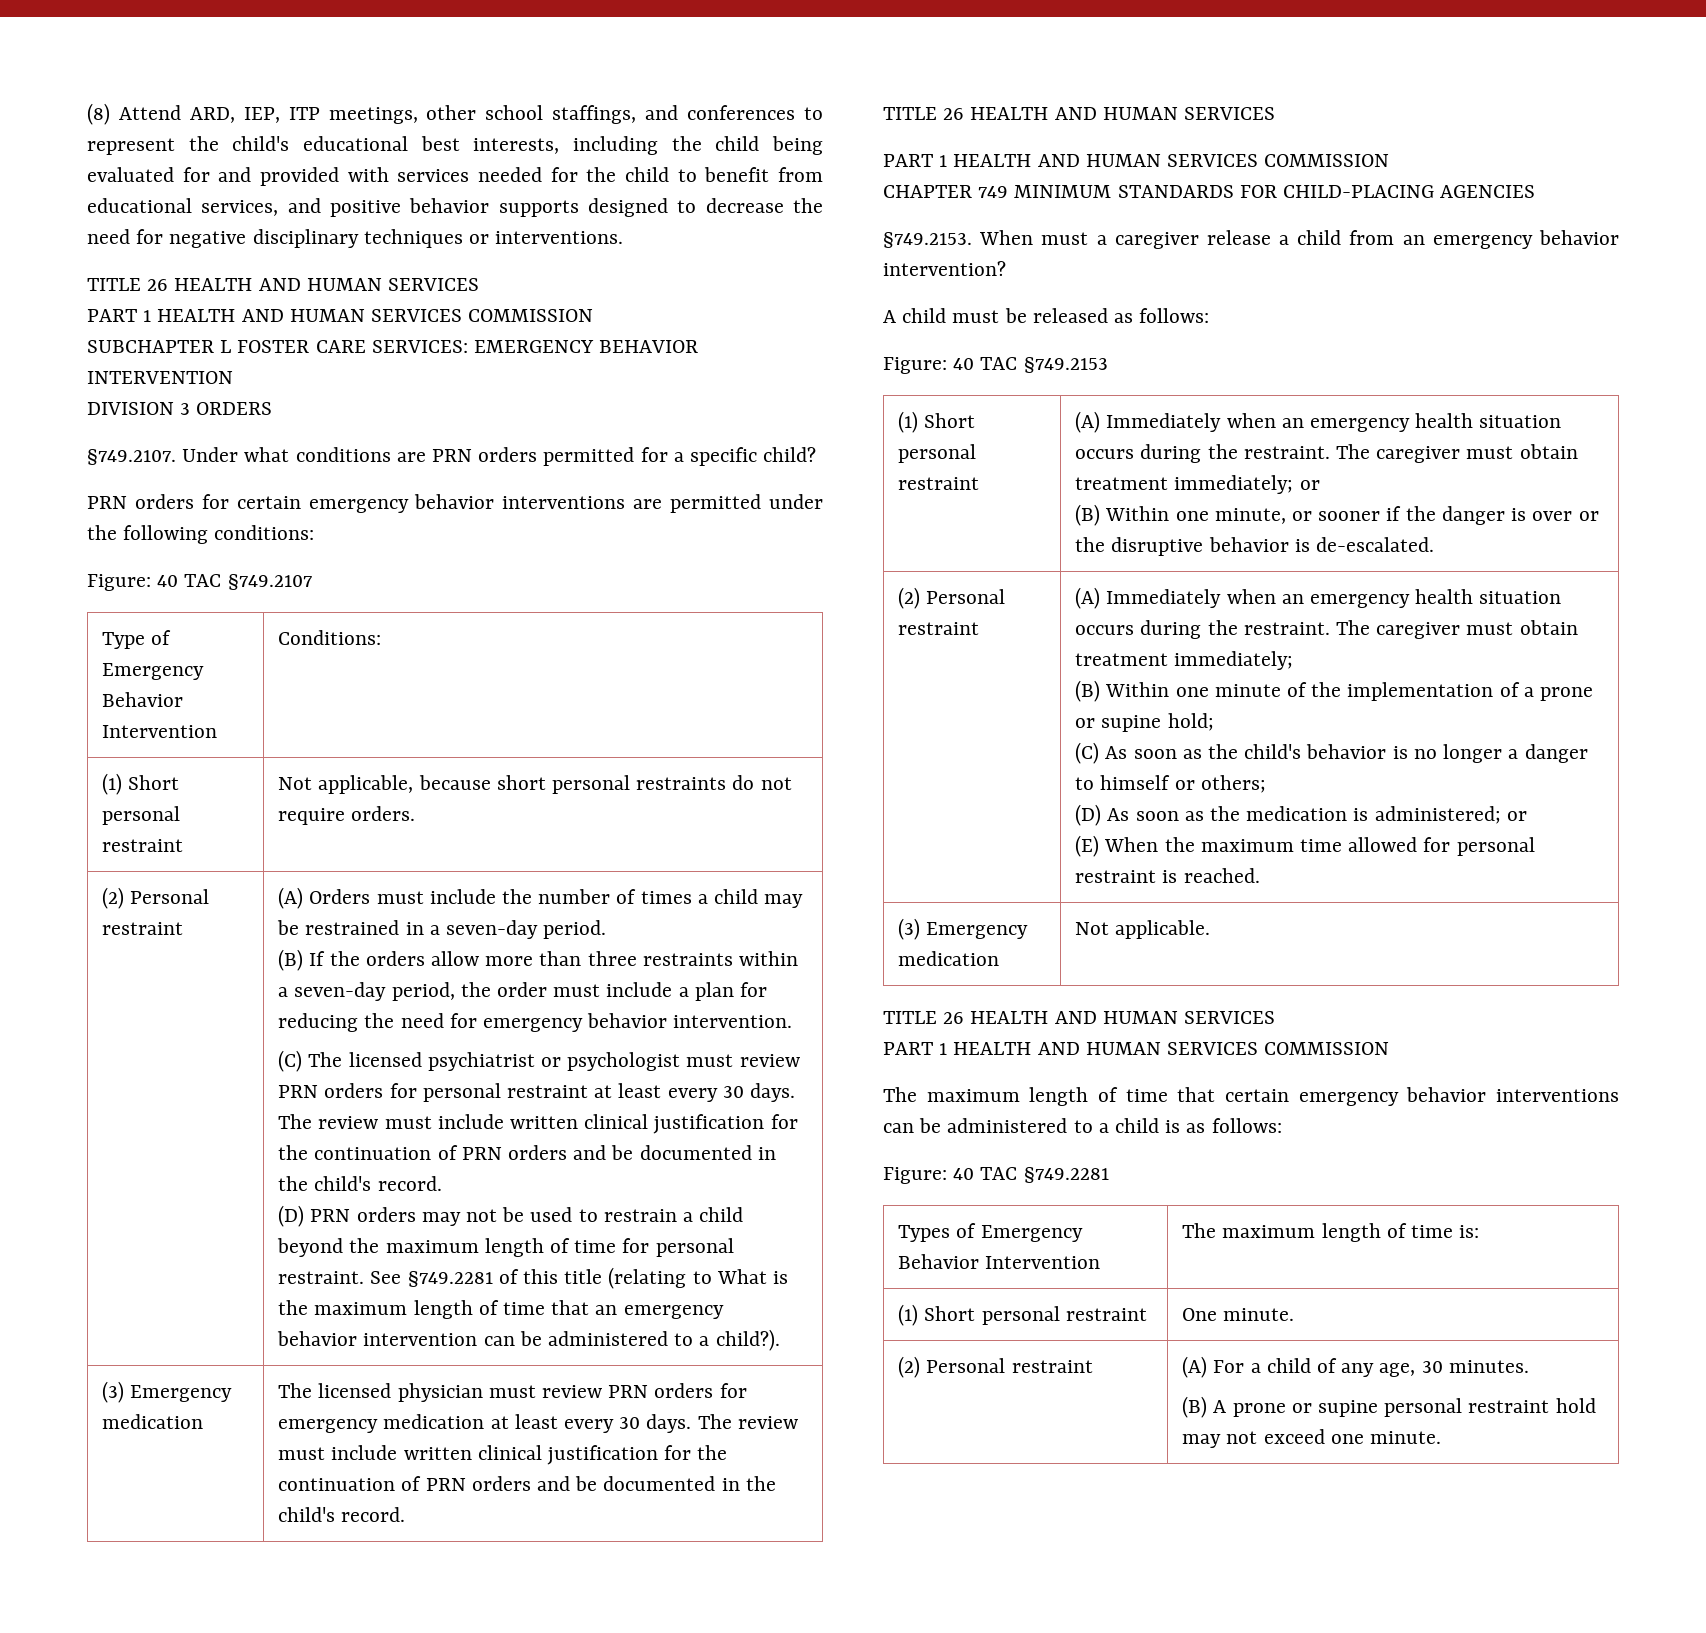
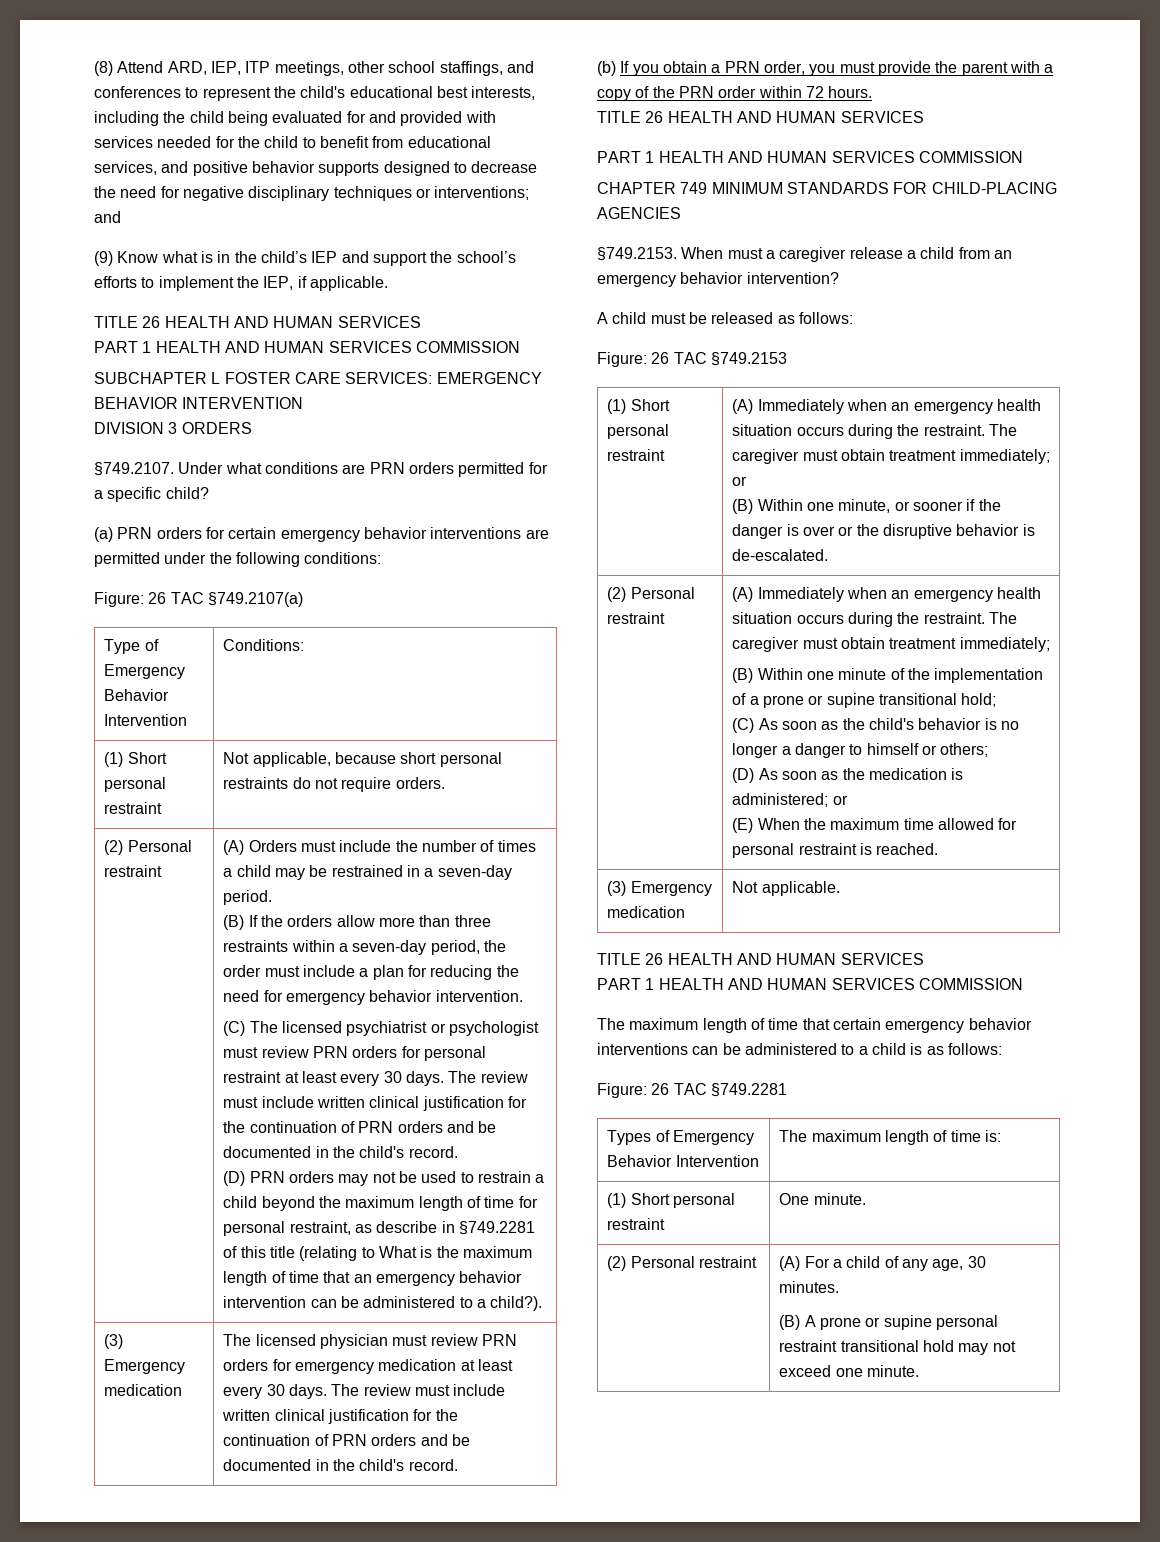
[495,231,624,244] interventions. -> [434,186,530,200] [94,211,121,223] [94,251,516,266] [94,276,388,291] interventions; and // (9) Know what is in the child’s IEP and support the school’s efforts to implement the IEP, if applicable.
(817, 454) none -> [94,527,113,542] (a)
[157,574,312,590] 40 TAC §749.2107 -> [148,592,303,607] 26 TAC §749.2107(a)
[278,1271,402,1284] restraint. See -> [289,1221,455,1235] restraint, as describe in
(406, 1514) none -> [597,61,1054,76] [597,86,873,101] // (b) If you obtain a PRN order, you must provide the parent with a copy of the PRN order within 72 hours.
[953,358,975,370] 40 -> [651,352,670,364] 26
(1162, 723) none -> [878,693,957,705] transitional
[953,1168,975,1180] 40 -> [651,1083,670,1095] 26
(1550, 1406) none -> [840,1340,919,1352] transitional

